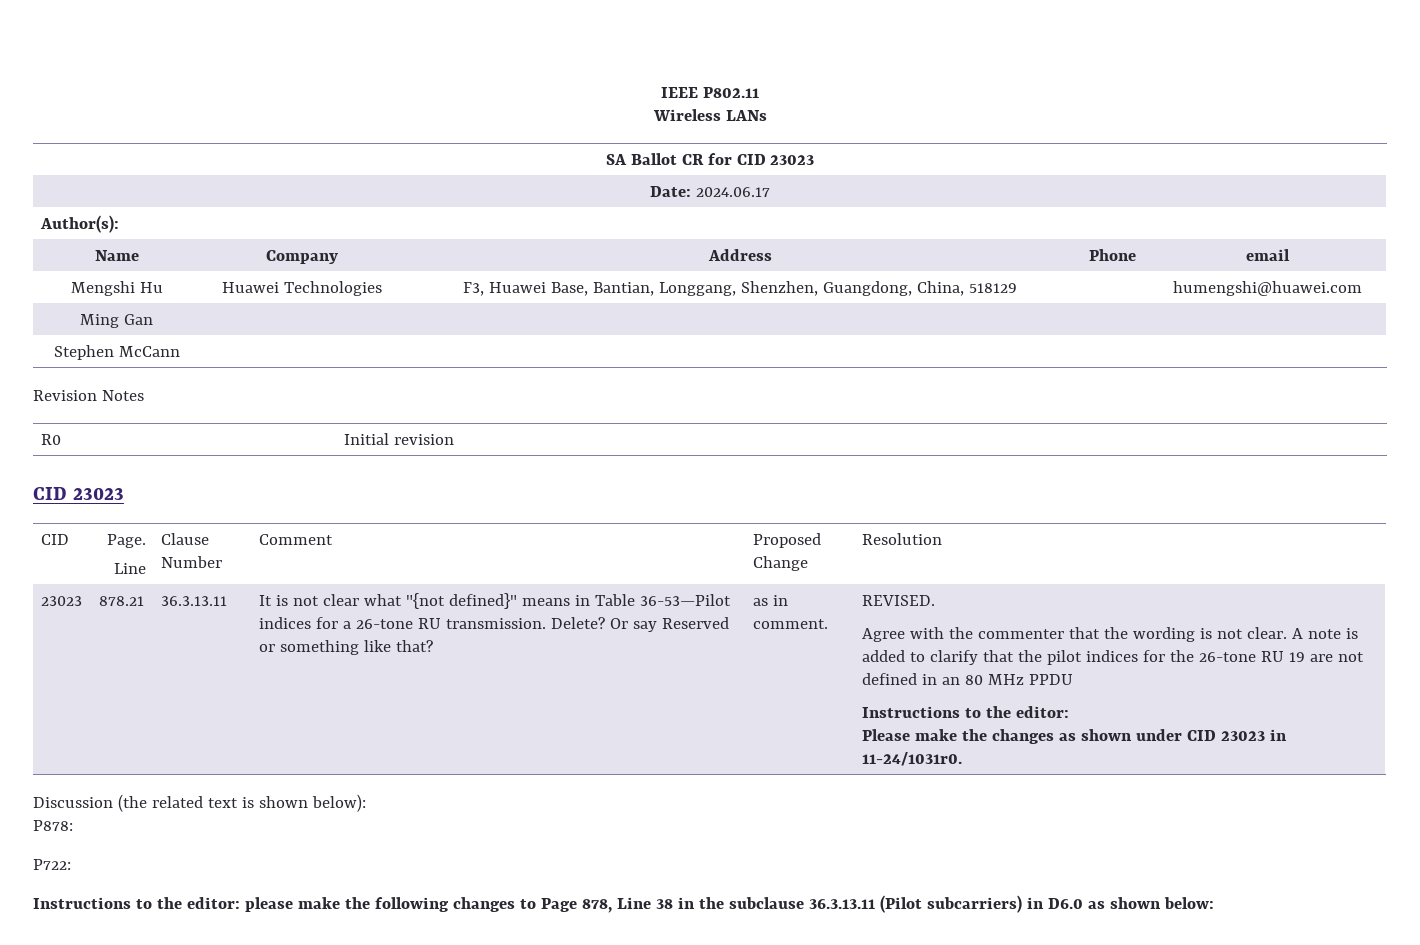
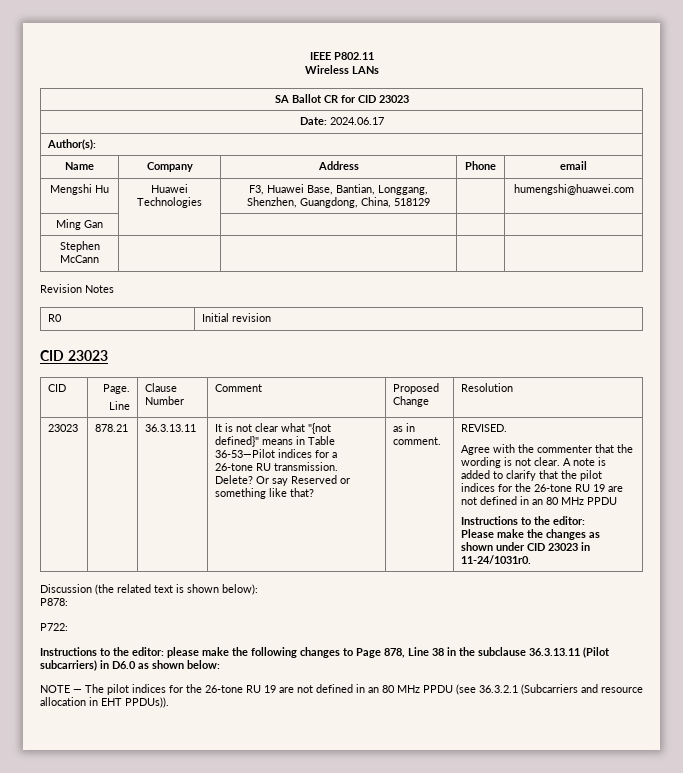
(1214, 903) none -> [40,684,643,695] [40,697,169,708] // NOTE — The pilot indices for the 26-tone RU 19 are not defined in an 80 MHz PPDU (see 36.3.2.1 (Subcarriers and resource allocation in EHT PPDUs)).

